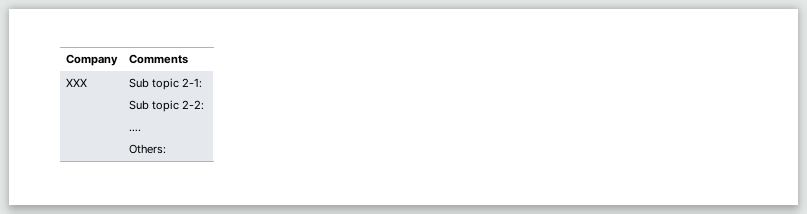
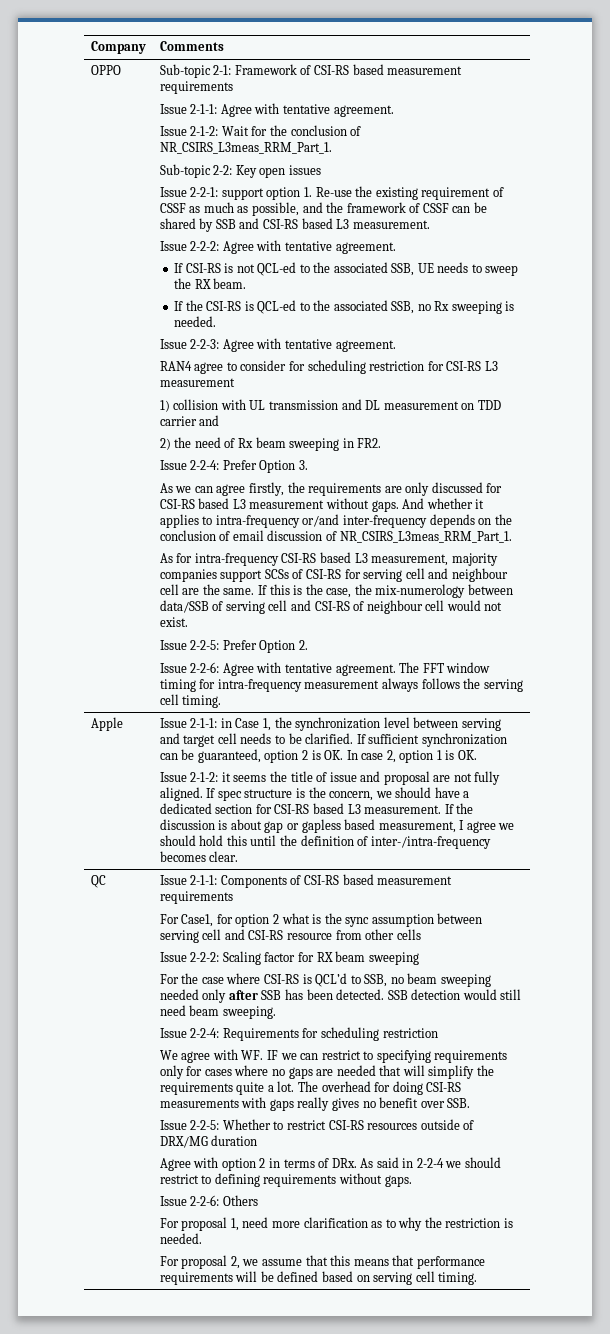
[65,78,87,87] [128,78,203,90] [128,100,205,112] [128,129,141,132] [128,144,166,154] XXX | Sub topic 2-1: // Sub topic 2-2: // …. // Others: -> [90,65,121,75] [159,64,463,78] [159,81,233,94] [159,103,394,117] [159,125,362,136] [159,142,332,154] [159,164,321,178] [159,186,504,200] [159,202,487,216] [159,218,430,232] [159,240,396,254] [174,262,519,276] [174,278,247,289] [174,300,515,314] [174,316,217,327] [159,338,396,352] [159,360,498,374] [159,378,235,387] [159,399,501,412] [159,415,220,426] [159,437,382,451] [159,460,308,473] [159,482,503,496] [159,498,485,512] [159,514,512,528] [159,530,512,543] [159,552,498,566] [159,568,508,582] [159,584,513,598] [159,600,503,614] [159,617,188,627] [159,640,308,653] [159,662,491,676] [159,678,523,692] [159,694,222,708] [90,717,123,731] [159,717,501,731] [159,733,507,747] [159,749,477,763] [159,771,501,785] [159,787,470,801] [159,803,474,814] [159,819,515,833] [159,835,491,849] [159,851,239,862] [90,875,106,888] [159,874,453,888] [159,891,233,904] [159,913,483,927] [159,929,421,943] [159,951,419,965] [159,973,491,987] [159,989,522,1003] [159,1005,276,1019] [159,1027,438,1041] [159,1049,508,1063] [159,1065,494,1079] [159,1081,462,1095] [159,1097,471,1111] [159,1119,475,1130] [159,1135,258,1148] [159,1157,501,1171] [159,1173,412,1187] [159,1195,258,1206] [159,1217,513,1231] [159,1233,202,1244] [159,1255,485,1269] [159,1271,478,1285] OPPO | Sub-topic 2-1: Framework of CSI-RS based measurement requirements // Issue 2-1-1: Agree with tentative agreement. // Issue 2-1-2: Wait for the conclusion of NR_CSIRS_L3meas_RRM_Part_1. // Sub-topic 2-2: Key open issues // Issue 2-2-1: support option 1. Re-use the existing requirement of CSSF as much as possible, and the framework of CSSF can be shared by SSB and CSI-RS based L3 measurement. // Issue 2-2-2: Agree with tentative agreement. // If CSI-RS is not QCL-ed to the associated SSB, UE needs to sweep the RX beam. // If the CSI-RS is QCL-ed to the associated SSB, no Rx sweeping is needed. // Issue 2-2-3: Agree with tentative agreement. // RAN4 agree to consider for scheduling restriction for CSI-RS L3 measurement // 1) collision with UL transmission and DL measurement on TDD carrier and // 2) the need of Rx beam sweeping in FR2. // Issue 2-2-4: Prefer Option 3. // As we can agree firstly, the requirements are only discussed for CSI-RS based L3 measurement without gaps. And whether it applies to intra-frequency or/and inter-frequency depends on the conclusion of email discussion of NR_CSIRS_L3meas_RRM_Part_1. // As for intra-frequency CSI-RS based L3 measurement, majority companies support SCSs of CSI-RS for serving cell and neighbour cell are the same. If this is the case, the mix-numerology between data/SSB of serving cell and CSI-RS of neighbour cell would not exist. // Issue 2-2-5: Prefer Option 2. // Issue 2-2-6: Agree with tentative agreement. The FFT window timing for intra-frequency measurement always follows the serving cell timing. // Apple | Issue 2-1-1: in Case 1, the synchronization level between serving and target cell needs to be clarified. If sufficient synchronization can be guaranteed, option 2 is OK. In case 2, option 1 is OK. // Issue 2-1-2: it seems the title of issue and proposal are not fully aligned. If spec structure is the concern, we should have a dedicated section for CSI-RS based L3 measurement. If the discussion is about gap or gapless based measurement, I agree we should hold this until the definition of inter-/intra-frequency becomes clear. // QC | Issue 2-1-1: Components of CSI-RS based measurement requirements // For Case1, for option 2 what is the sync assumption between serving cell and CSI-RS resource from other cells // Issue 2-2-2: Scaling factor for RX beam sweeping // For the case where CSI-RS is QCL’d to SSB, no beam sweeping needed only after SSB has been detected. SSB detection would still need beam sweeping. // Issue 2-2-4: Requirements for scheduling restriction // We agree with WF. IF we can restrict to specifying requirements only for cases where no gaps are needed that will simplify the requirements quite a lot. The overhead for doing CSI-RS measurements with gaps really gives no benefit over SSB. // Issue 2-2-5: Whether to restrict CSI-RS resources outside of DRX/MG duration // Agree with option 2 in terms of DRx. As said in 2-2-4 we should restrict to defining requirements without gaps. // Issue 2-2-6: Others // For proposal 1, need more clarification as to why the restriction is needed. // For proposal 2, we assume that this means that performance requirements will be defined based on serving cell timing.

